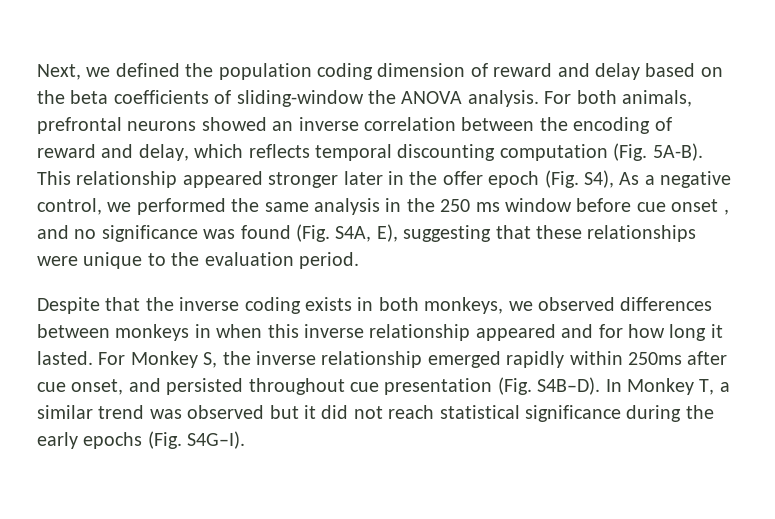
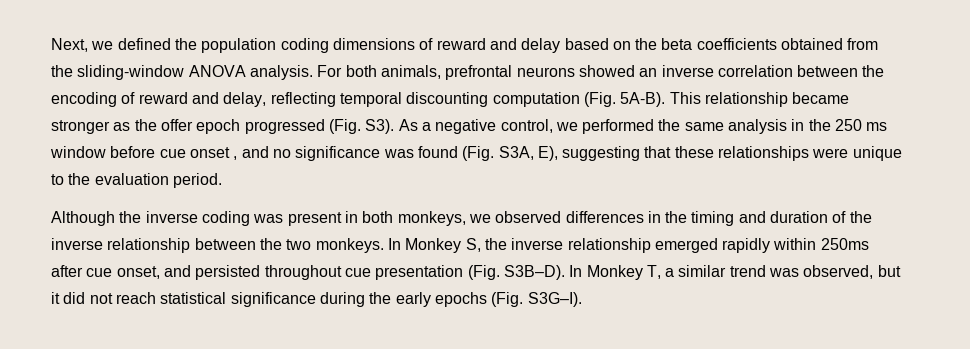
[377,63,466,77] dimension -> [332,38,415,50] dimensions
[214,90,396,107] of sliding-window the -> [781,38,879,50] [51,65,185,80] obtained from the sliding-window
[194,144,310,158] which reflects -> [270,92,336,107] reflecting
[182,170,614,188] appeared stronger later in the offer epoch (Fig. S4), -> [792,92,850,104] [51,119,395,134] became stronger as the offer epoch progressed (Fig. S3).
[335,226,372,242] S4A, -> [498,146,534,160] S3A,
[37,297,141,314] Despite that -> [51,211,115,226] Although
[305,297,352,311] exists -> [253,212,342,226] was present
[37,324,723,341] [37,351,126,365] between monkeys in when this inverse relationship appeared and for how long it lasted. For -> [647,211,872,226] [51,238,401,253] in the timing and duration of the inverse relationship between the two monkeys. In
[537,377,601,395] S4B–D). -> [503,265,565,280] S3B–D).
[187,405,265,419] observed -> [803,265,874,279] observed,
[187,431,246,449] S4G–I). -> [527,292,582,307] S3G–I).

